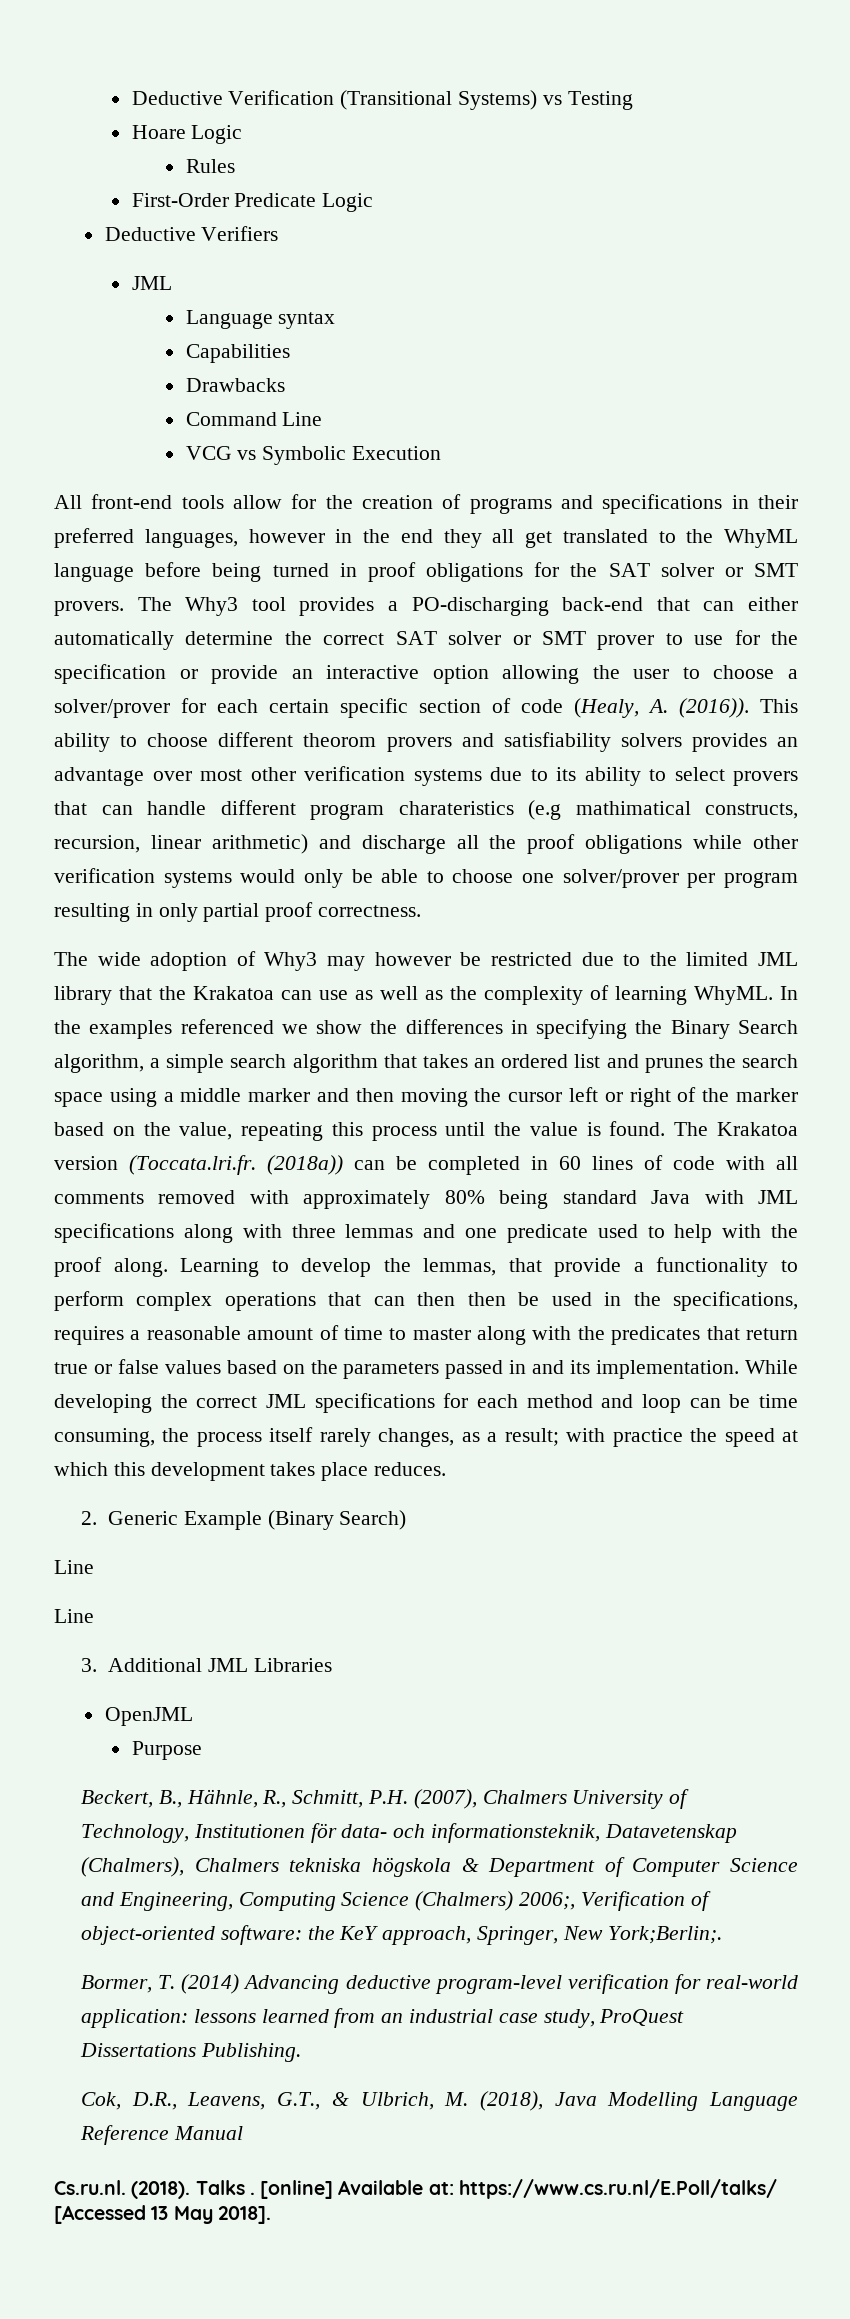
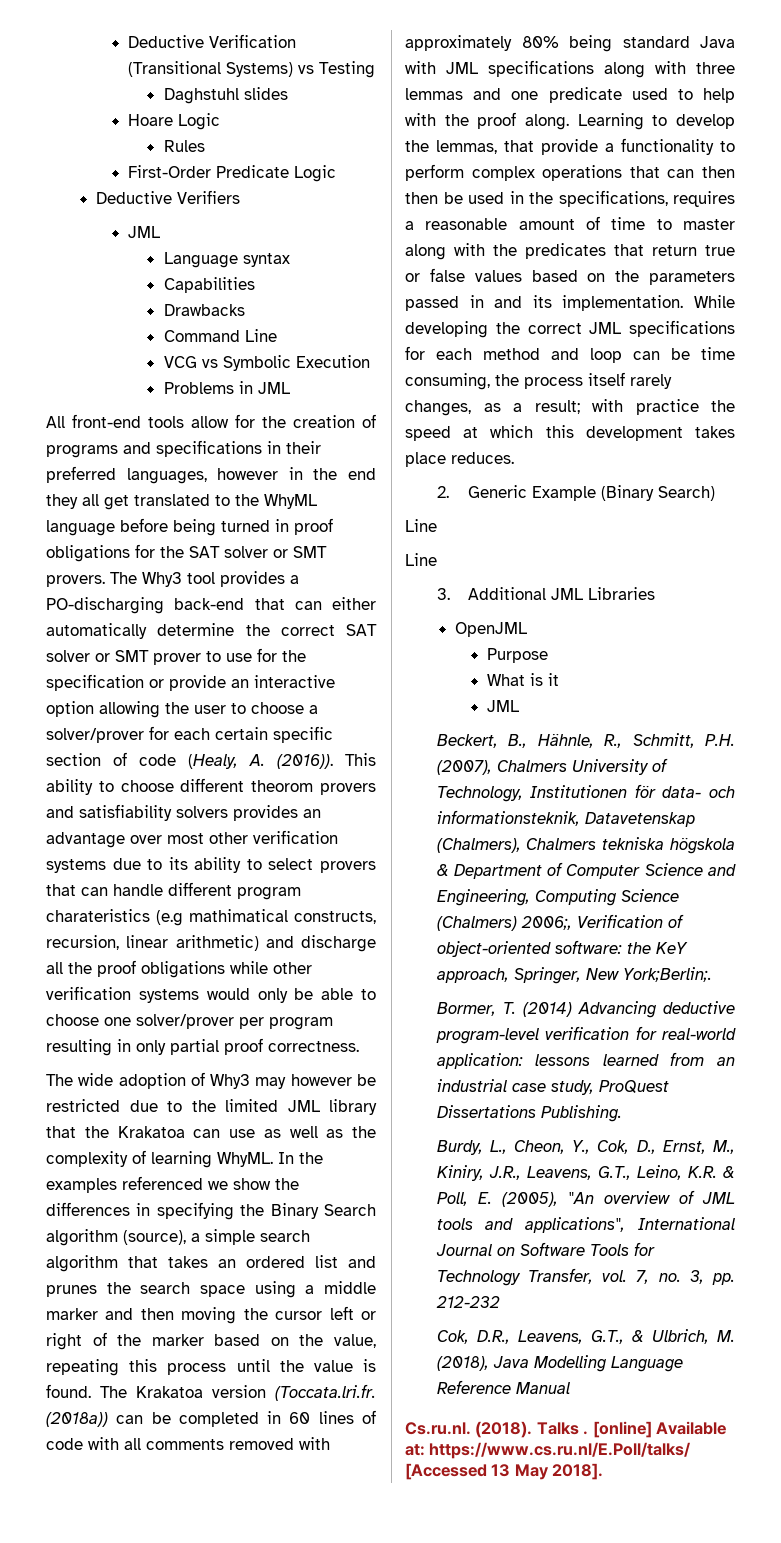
(633, 100) none -> [163,87,288,104] // Daghstuhl slides
(442, 453) none -> [163,381,290,394] // Problems in JML
[54,1054,144,1073] algorithm, -> [46,1229,186,1246] algorithm (source),
(202, 1750) none -> [487,673,560,686] [487,700,520,712] // What is it // JML
(301, 2052) none -> [436,1140,735,1155] [436,1165,735,1181] [436,1190,735,1207] [436,1217,735,1233] [435,1242,655,1256] [436,1268,735,1286] [435,1296,500,1308] // Burdy, L., Cheon, Y., Cok, D., Ernst, M., Kiniry, J.R., Leavens, G.T., Leino, K.R. & Poll, E. (2005), "An overview of JML tools and applications", International Journal on Software Tools for Technology Transfer, vol. 7, no. 3, pp. 212-232

